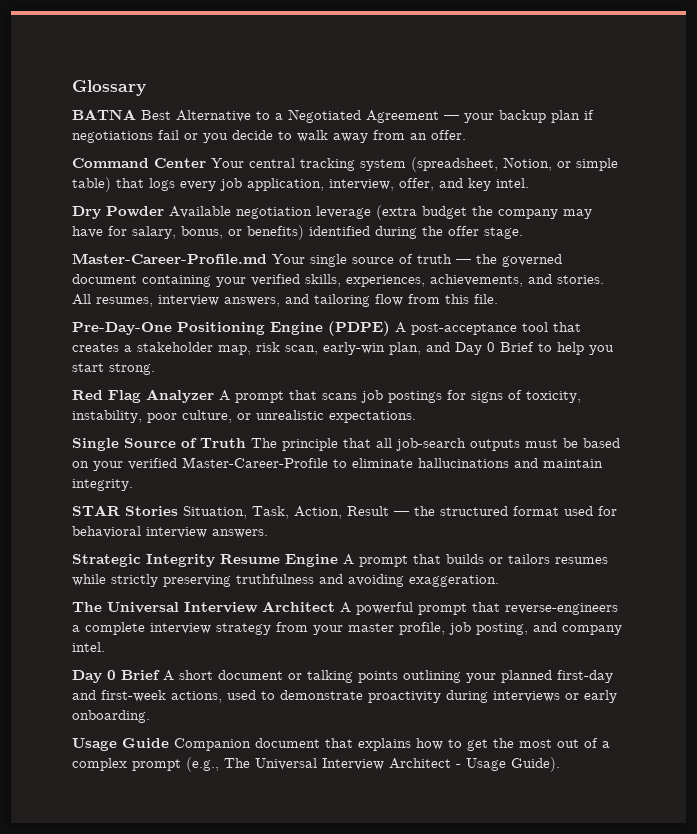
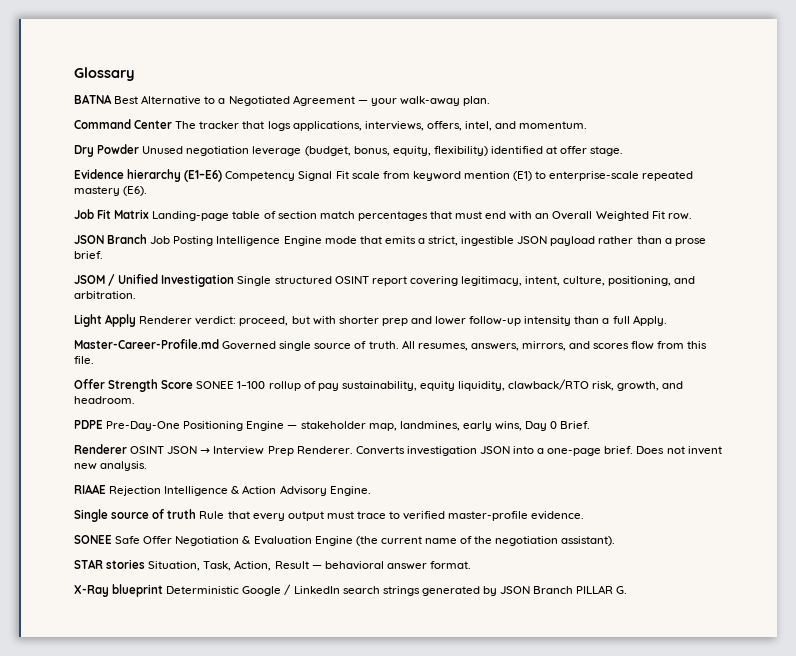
[499,110,594,123] [72,130,466,143] [72,157,618,172] [72,177,529,192] backup plan if negotiations fail or you decide to walk away from an offer. // Command Center Your central tracking system (spreadsheet, Notion, or simple table) that logs every job application, interview, offer, and key intel. -> [399,96,491,106] [74,119,588,131] walk-away plan. // Command Center The tracker that logs applications, interviews, offers, intel, and momentum.
[169,206,231,218] Available -> [142,146,184,154] Unused
[376,205,592,220] [72,225,523,240] (extra budget the company may have for salary, bonus, or benefits) identified during the offer stage. -> [304,146,624,156] [74,169,694,182] [74,186,148,196] [74,209,692,221] [74,234,706,246] [74,251,103,259] [74,274,696,287] [74,291,136,299] [74,314,667,327] (budget, bonus, equity, flexibility) identified at offer stage. // Evidence hierarchy (E1–E6) Competency Signal Fit scale from keyword mention (E1) to enterprise-scale repeated mastery (E6). // Job Fit Matrix Landing-page table of section match percentages that must end with an Overall Weighted Fit row. // JSON Branch Job Posting Intelligence Engine mode that emits a strict, ingestible JSON payload rather than a prose brief. // JSOM / Unified Investigation Single structured OSINT report covering legitimacy, intent, culture, positioning, and arbitration. // Light Apply Renderer verdict: proceed, but with shorter prep and lower follow-up intensity than a full Apply.
[272,254,305,264] Your -> [222,341,277,350] Governed
[417,254,562,267] [72,274,604,287] [72,294,498,307] [72,321,581,336] [72,342,614,355] [72,363,155,375] [72,389,581,403] [72,410,416,423] [72,438,620,451] [72,457,603,471] [72,479,133,491] truth — the governed document containing your verified skills, experiences, achievements, and stories. All resumes, interview answers, and tailoring flow from this file. // Pre-Day-One Positioning Engine (PDPE) A post-acceptance tool that creates a stakeholder map, risk scan, early-win plan, and Day 0 Brief to help you start strong. // Red Flag Analyzer A prompt that scans job postings for signs of toxicity, instability, poor culture, or unrealistic expectations. // Single Source of Truth The principle that all job-search outputs must be based on your verified Master-Career-Profile to eliminate hallucinations and maintain integrity. -> [368,340,708,351] [74,356,94,364] [74,379,684,392] [74,396,135,404] [74,420,591,431] [74,444,722,456] [74,461,148,471] [74,484,371,496] [74,509,585,522] [74,535,616,546] truth. All resumes, answers, mirrors, and scores flow from this file. // Offer Strength Score SONEE 1–100 rollup of pay sustainability, equity liquidity, clawback/RTO risk, growth, and headroom. // PDPE Pre-Day-One Positioning Engine — stakeholder map, landmines, early wins, Day 0 Brief. // Renderer OSINT JSON → Interview Prep Renderer. Converts investigation JSON into a one-page brief. Does not invent new analysis. // RIAAE Rejection Intelligence & Action Advisory Engine. // Single source of truth Rule that every output must trace to verified master-profile evidence. // SONEE Safe Offer Negotiation & Evaluation Engine (the current name of the negotiation assistant).
[125,506,178,516] Stories -> [106,559,146,569] stories
[414,506,617,516] [72,526,268,538] [72,554,608,567] [72,574,499,587] [72,601,618,615] [72,622,622,635] [72,642,105,652] [72,670,613,683] [72,690,617,703] [72,710,150,723] [72,738,610,751] [72,757,560,772] the structured format used for behavioral interview answers. // Strategic Integrity Resume Engine A prompt that builds or tailors resumes while strictly preserving truthfulness and avoiding exaggeration. // The Universal Interview Architect A powerful prompt that reverse-engineers a complete interview strategy from your master profile, job posting, and company intel. // Day 0 Brief A short document or talking points outlining your planned first-day and first-week actions, used to demonstrate proactivity during interviews or early onboarding. // Usage Guide Companion document that explains how to get the most out of a complex prompt (e.g., The Universal Interview Architect - Usage Guide). -> [324,561,471,570] [74,584,628,597] behavioral answer format. // X-Ray blueprint Deterministic Google / LinkedIn search strings generated by JSON Branch PILLAR G.

